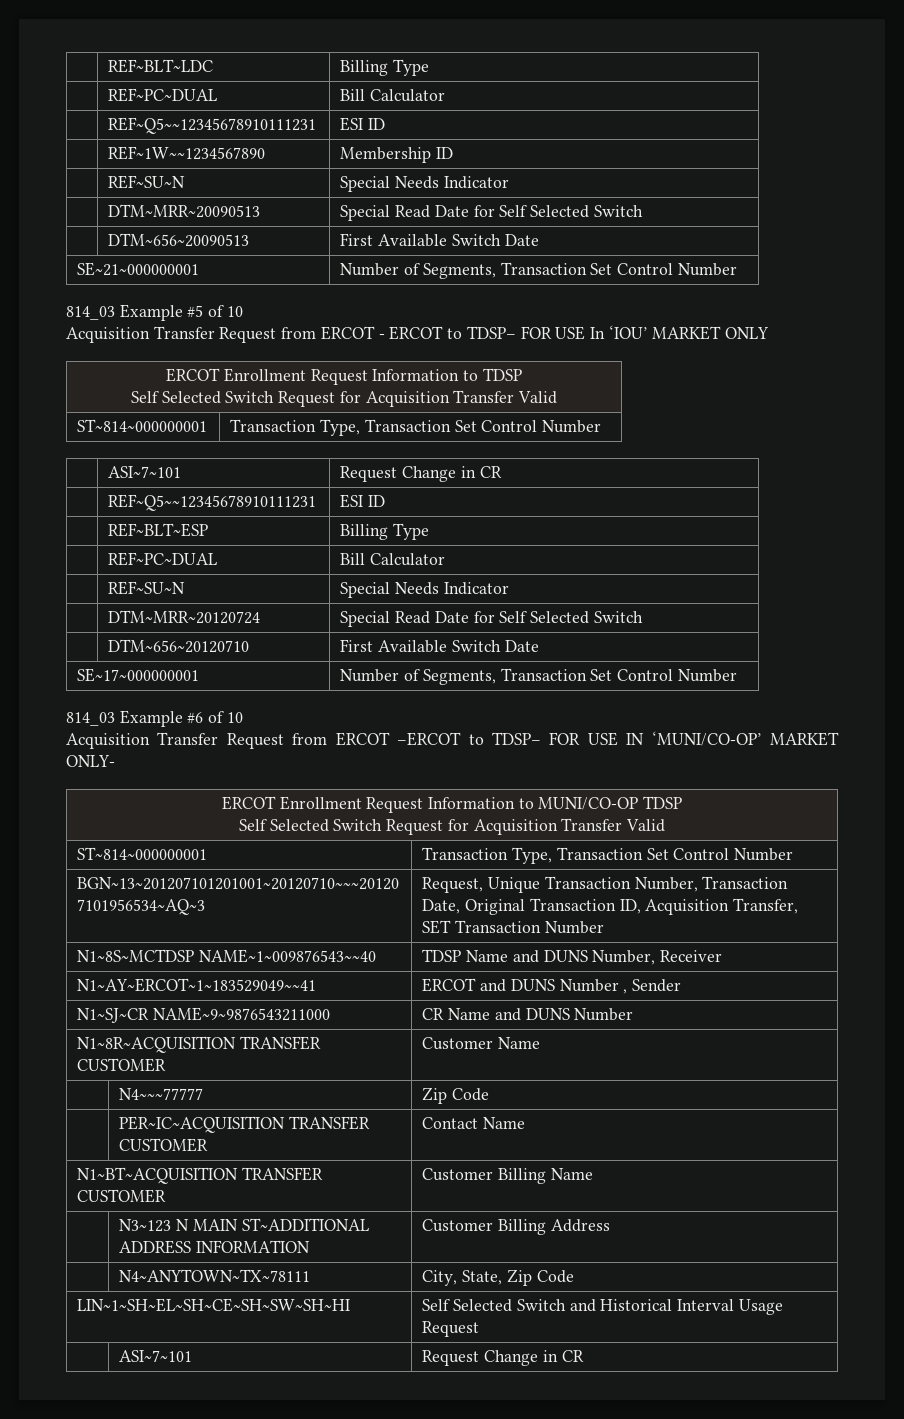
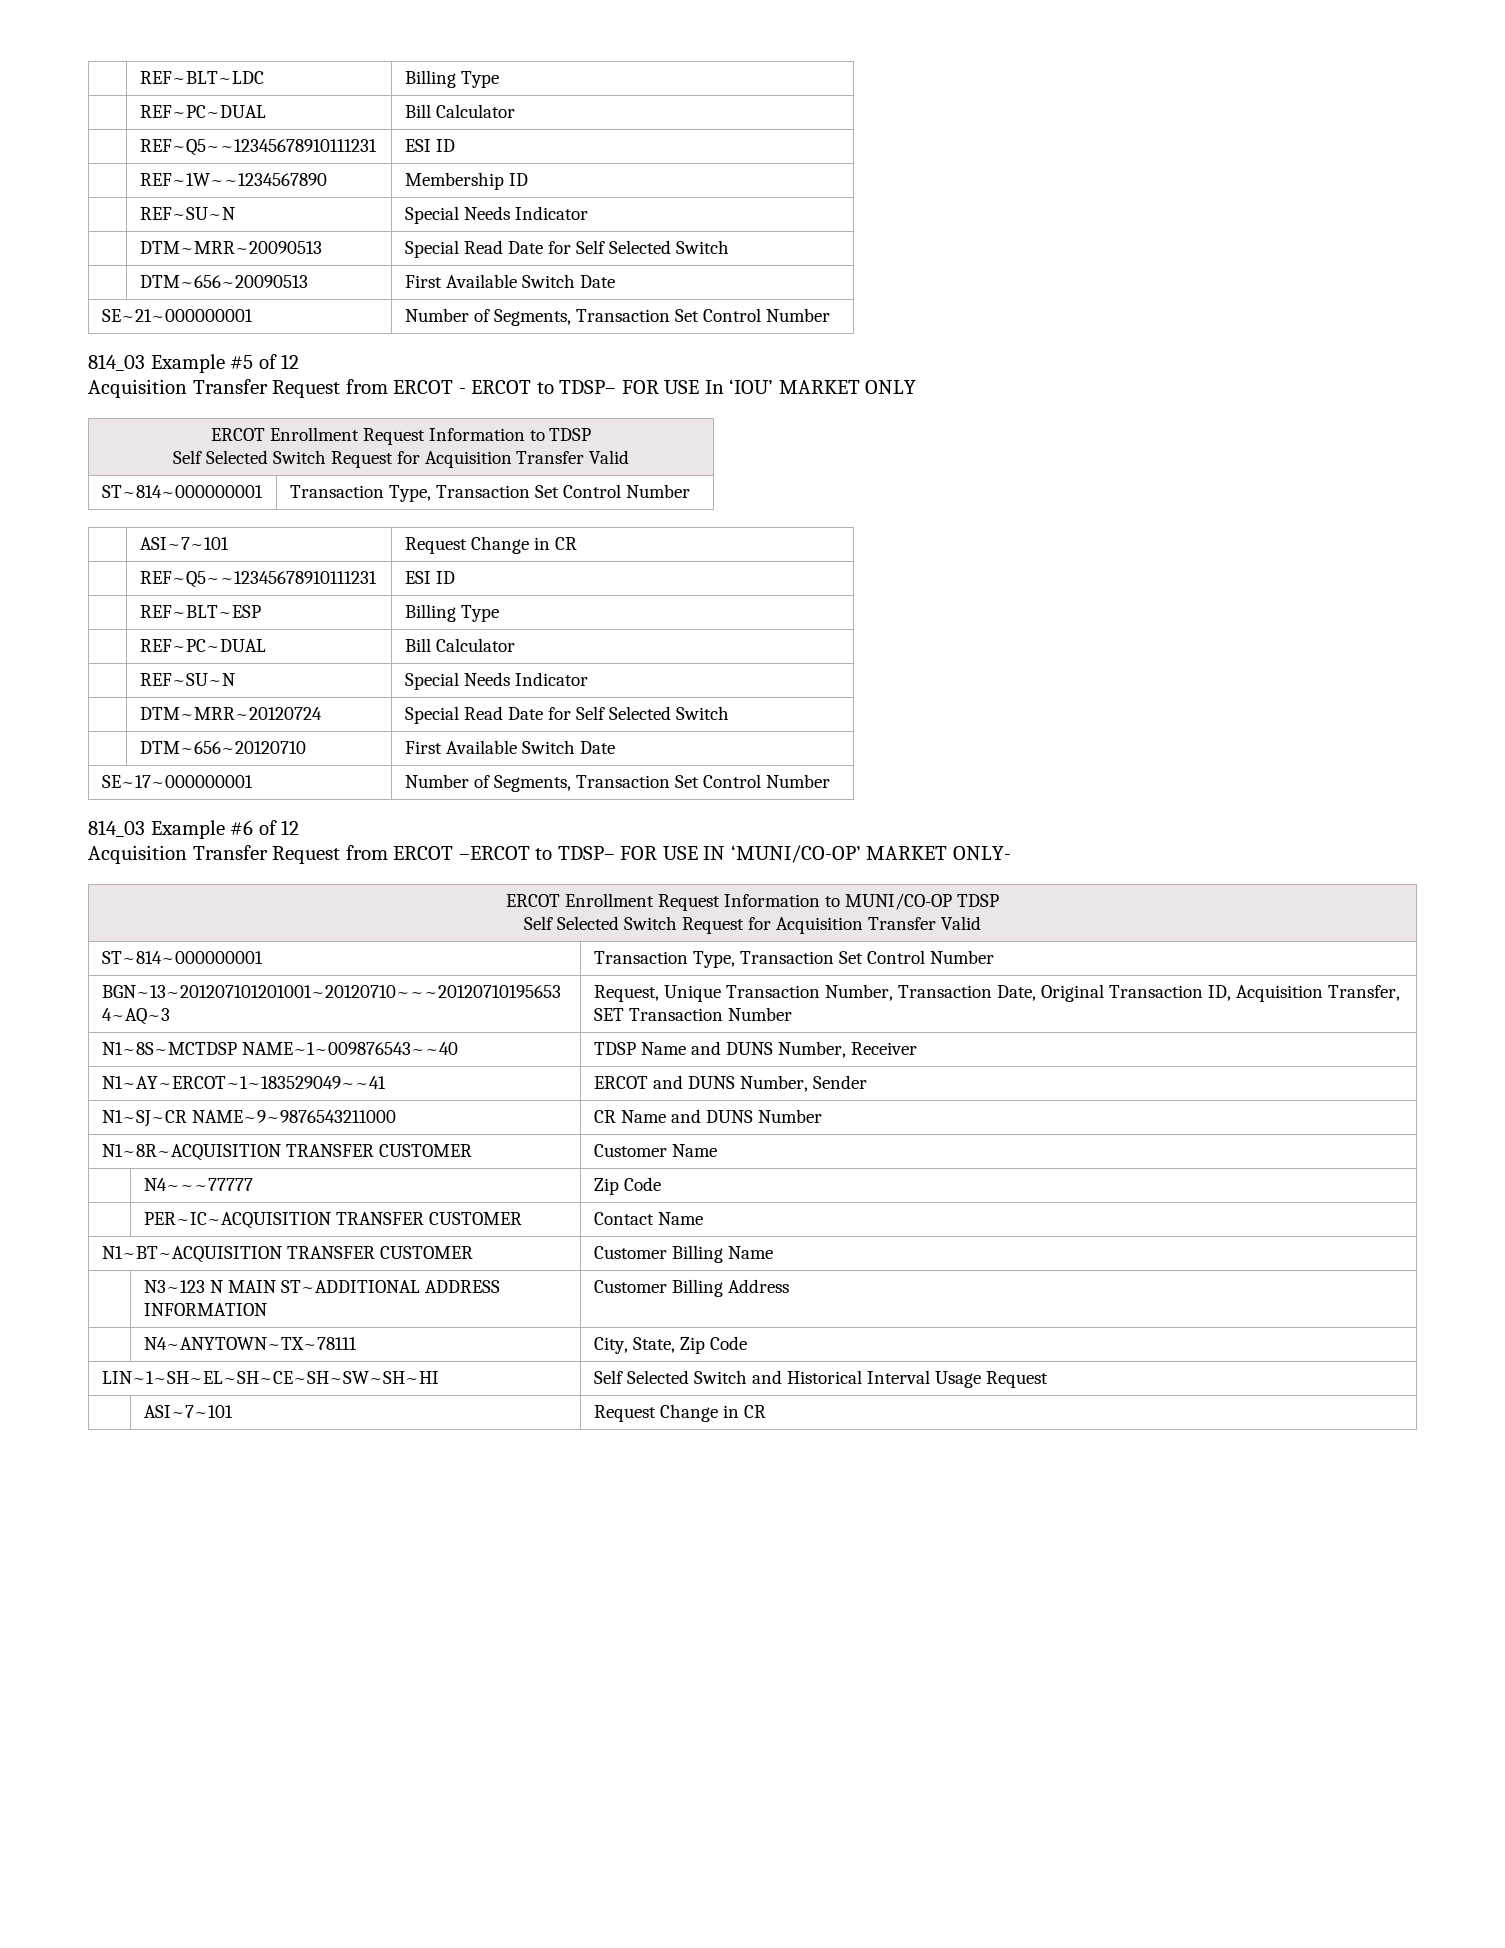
[226,306,243,317] 10 -> [281,354,300,369] 12
[226,712,243,723] 10 -> [281,820,300,835] 12
[559,979,628,994] Number , -> [739,1075,808,1092] Number,

